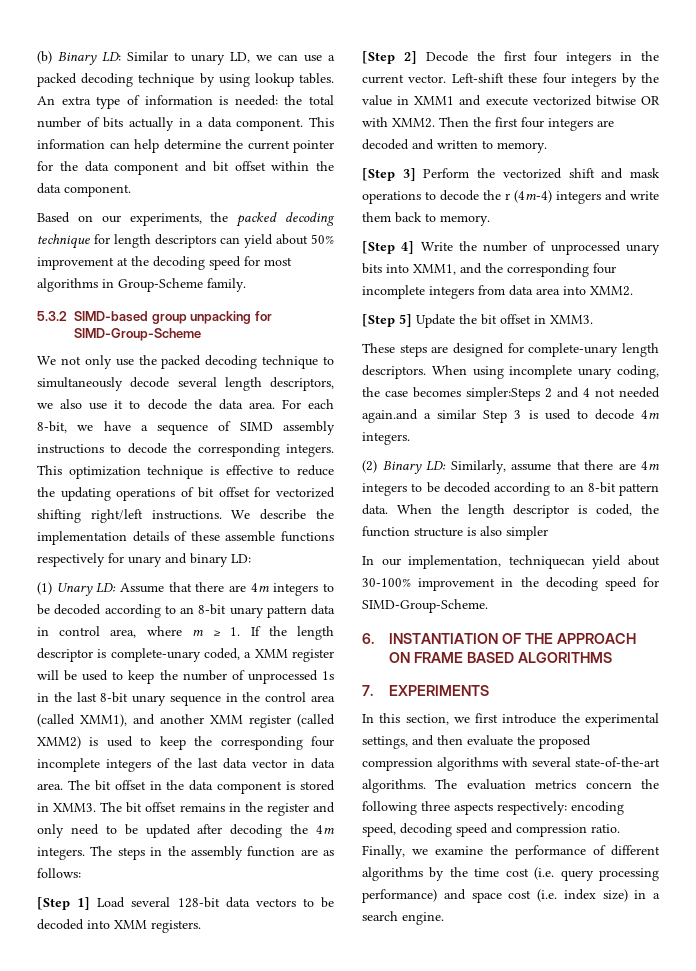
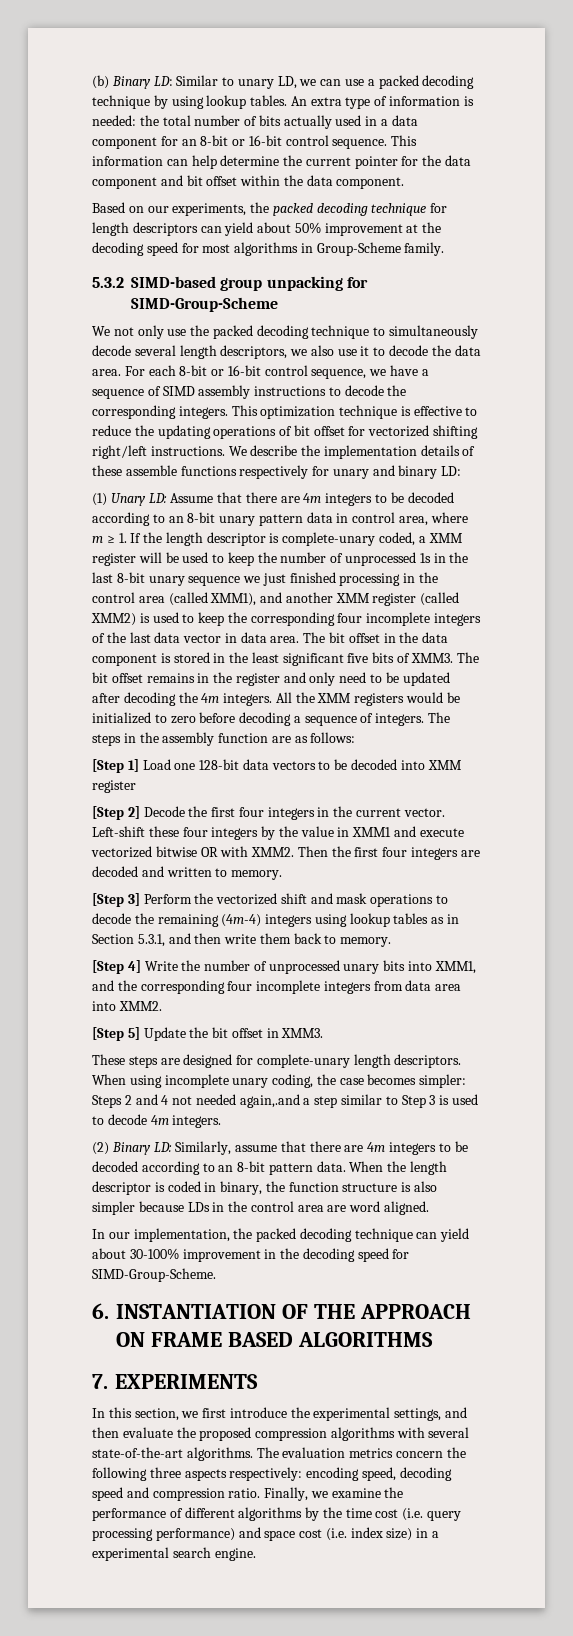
(174, 124) none -> [335,115,362,126] used
[236,118,304,131] component. -> [92,135,388,149] component for an 8-bit or 16-bit control sequence.
[37,421,67,433] 8-bit, -> [179,365,367,379] 8-bit or 16-bit control sequence,
(221, 700) none -> [243,572,401,586] we just finished processing
(49, 807) none -> [229,652,411,666] the least significant five bits of
(85, 853) none -> [275,692,460,706] [92,712,425,726] All the XMM registers would be initialized to zero before decoding a sequence of integers.
[131,897,171,907] several -> [174,763,196,770] one
[151,920,201,933] registers. -> [92,780,136,793] register
[505,193,510,200] r -> [157,914,219,927] remaining
[605,190,627,201] and -> [314,913,460,927] [92,933,222,947] using lookup tables as in Section 5.3.1, and then
[466,387,540,401] simpler:Steps -> [419,1074,467,1088] [92,1095,122,1108] simpler: Steps
[362,409,477,423] again.and a similar -> [239,1094,398,1108] again,.and a step similar to
[596,504,633,516] coded, -> [167,1181,263,1195] coded in binary,
[362,555,585,569] // In our implementation, techniquecan -> [138,1201,430,1215] [92,1228,438,1242] because LDs in the control area are word aligned. // In our implementation, the packed decoding technique can
(660, 896) none -> [92,1547,169,1561] experimental

